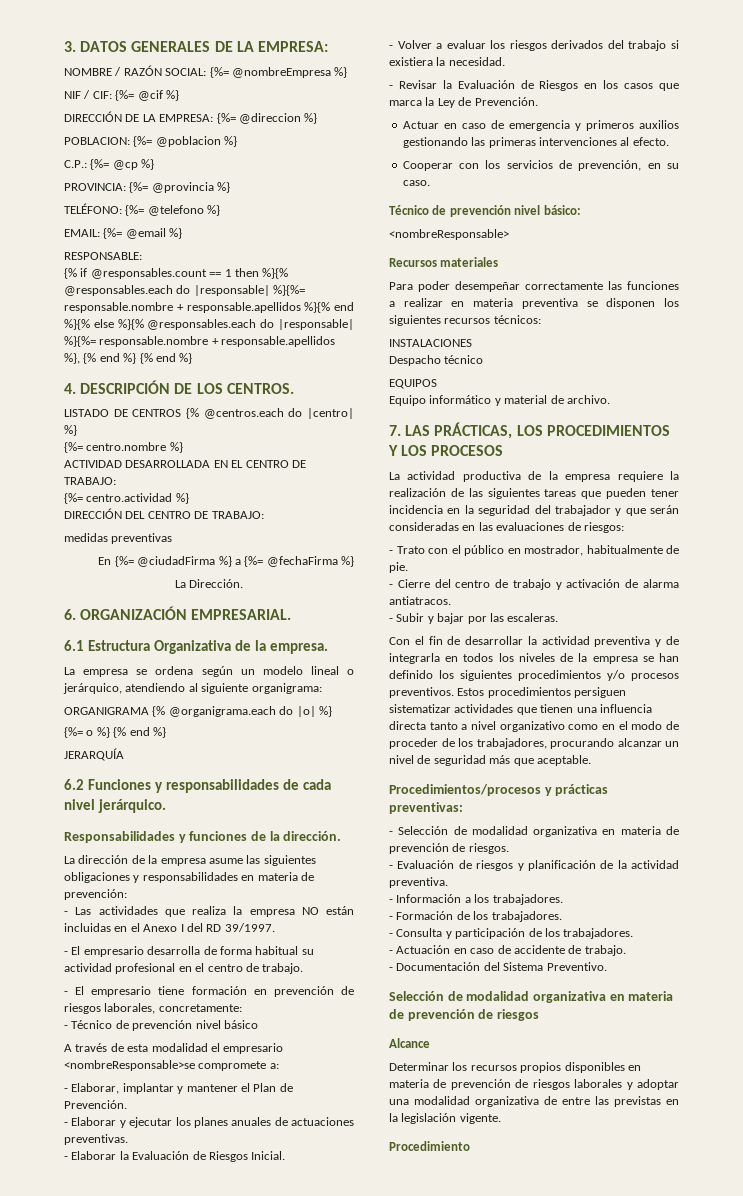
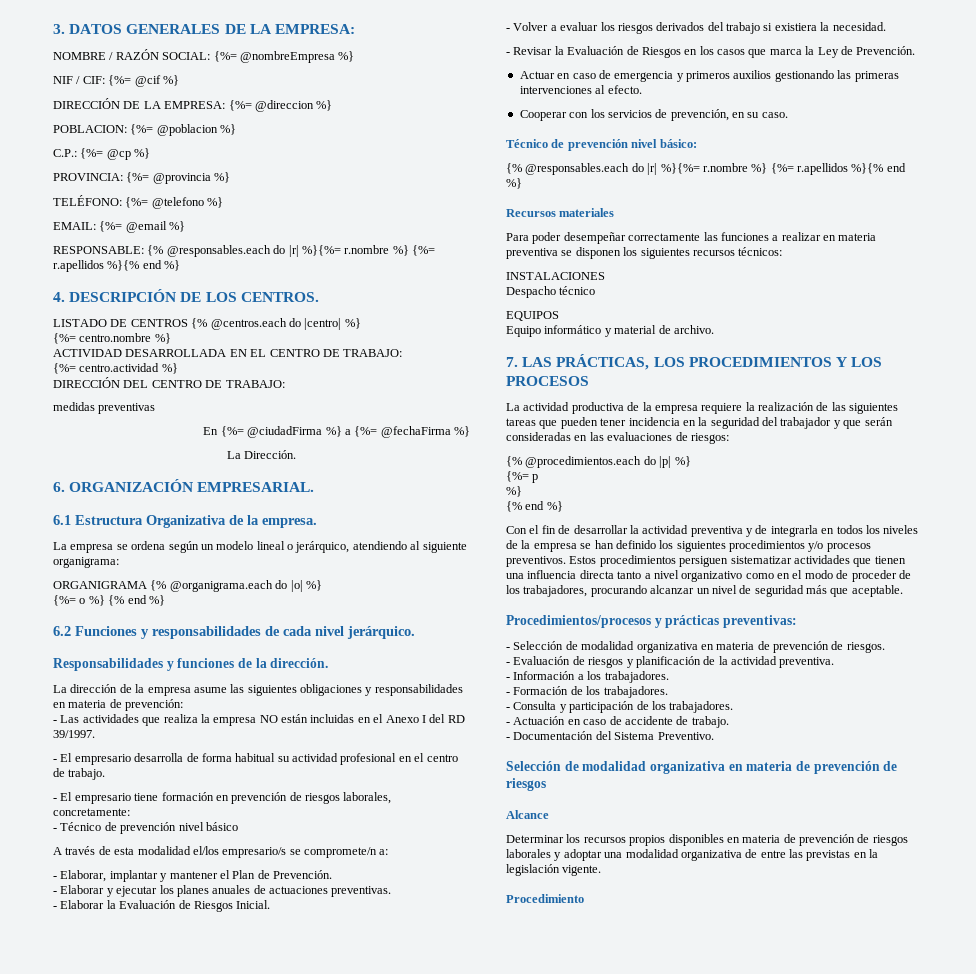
[64,268,289,279] [64,285,306,296] [64,302,354,313] [64,319,354,330] [64,336,336,347] [64,353,153,364] // {% if @responsables.count == 1 then %}{% @responsables.each do |responsable| %}{%= responsable.nombre + responsable.apellidos %}{% end %}{% else %}{% @responsables.each do |responsable| %}{%= responsable.nombre + responsable.apellidos %}, {% end %} {% -> [147,245,435,257] [53,260,140,272] {% @responsables.each do |r| %}{%= r.nombre %} {%= r.apellidos %}{%
[64,748,124,761] // JERARQUÍA -> (165, 600) none
[210,1043,284,1054] [64,1060,267,1071] el empresario <nombreResponsable>se compromete -> [192,846,377,858] el/los empresario/s se compromete/n
[389,229,509,240] <nombreResponsable> -> [506,163,906,175] [506,178,522,189] {% @responsables.each do |r| %}{%= r.nombre %} {%= r.apellidos %}{% end %}
[389,545,679,556] [389,562,408,573] [389,579,679,590] [389,596,451,605] [389,613,559,624] - Trato con el público en mostrador, habitualmente de pie. // - Cierre del centro de trabajo y activación de alarma antiatracos. // - Subir y bajar por las escaleras. -> [506,456,691,468] [506,471,539,483] [506,486,522,497] [506,501,563,512] {% @procedimientos.each do |p| %} // {%= p // %} // {% end %}

